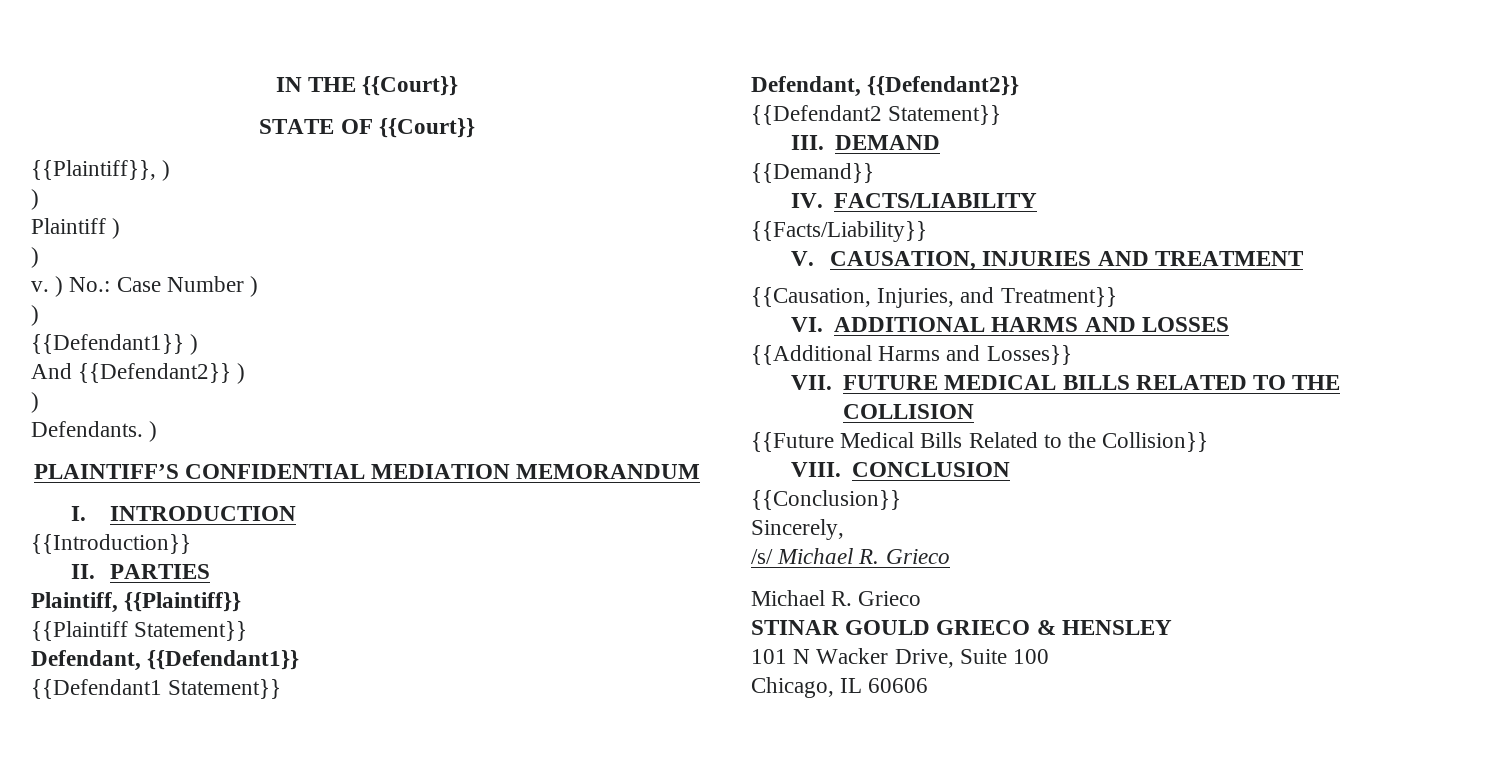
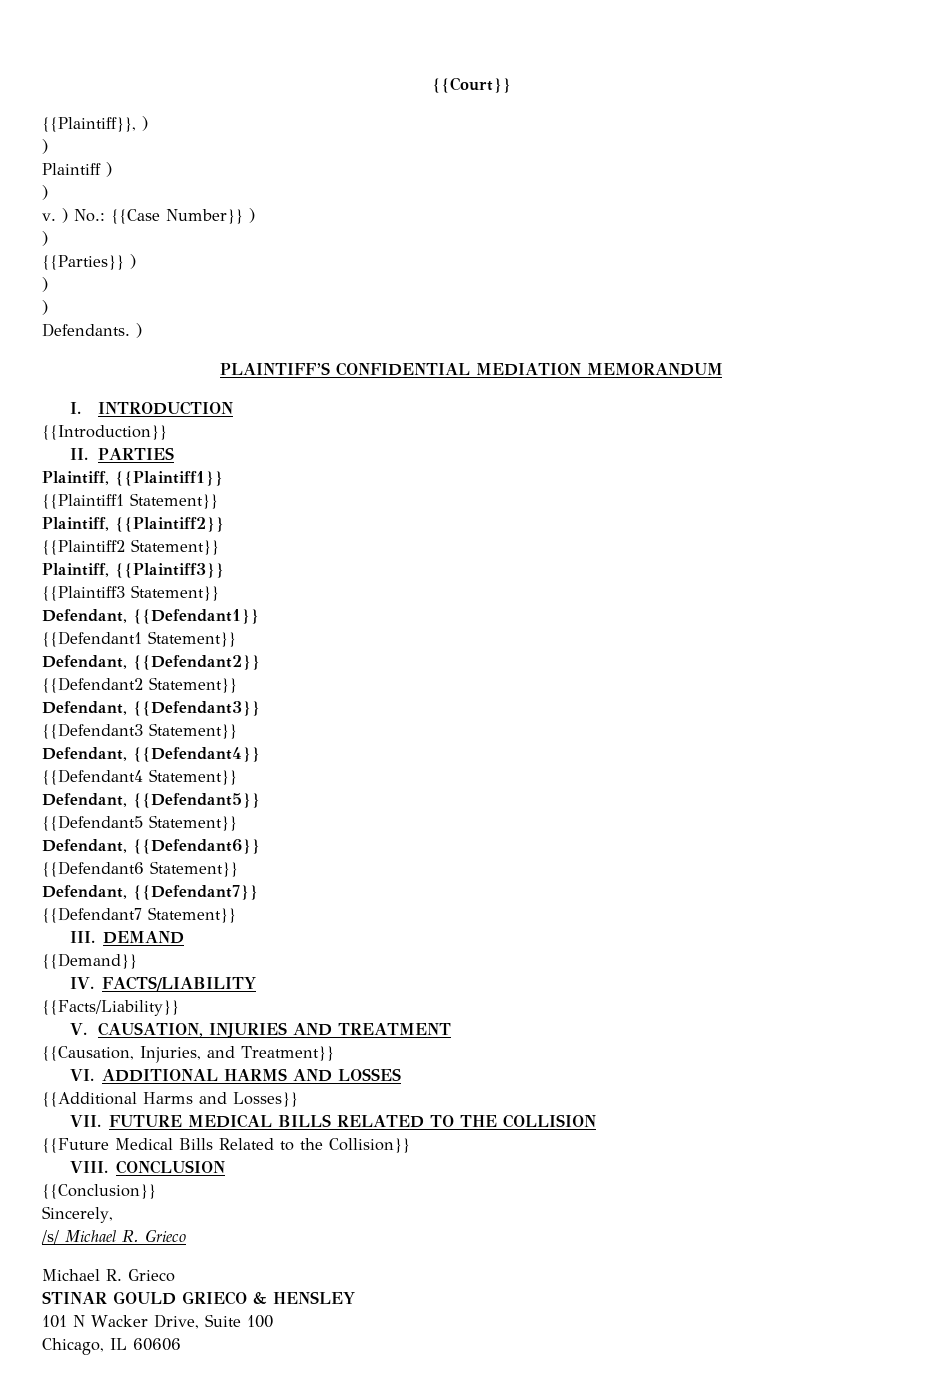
[275,76,459,96] [259,119,373,134] IN THE {{Court}} // STATE OF -> (431, 85) none
[116,276,259,297] [31,305,39,326] [31,334,199,355] [31,363,232,383] Case Number ) // ) // {{Defendant1}} ) // And {{Defendant2}} -> [110,208,255,224] [42,231,48,246] [42,254,136,270] {{Case Number}} ) // ) // {{Parties}} ) //
[124,592,242,612] [31,621,128,641] {{Plaintiff}} // {{Plaintiff -> [115,471,223,486] [42,493,218,509] [42,517,224,532] [42,539,219,555] [42,563,224,578] [42,586,125,601] {{Plaintiff1}} // {{Plaintiff1 Statement}} // Plaintiff, {{Plaintiff2}} // {{Plaintiff2 Statement}} // Plaintiff, {{Plaintiff3}} // {{Plaintiff3
(1002, 115) none -> [42,701,260,716] [42,723,237,739] [42,747,260,762] [42,769,237,785] [42,793,260,808] [42,815,237,831] [42,839,260,854] [42,861,238,877] [42,885,258,900] [42,907,236,923] // Defendant, {{Defendant3}} // {{Defendant3 Statement}} // Defendant, {{Defendant4}} // {{Defendant4 Statement}} // Defendant, {{Defendant5}} // {{Defendant5 Statement}} // Defendant, {{Defendant6}} // {{Defendant6 Statement}} // Defendant, {{Defendant7}} // {{Defendant7 Statement}}

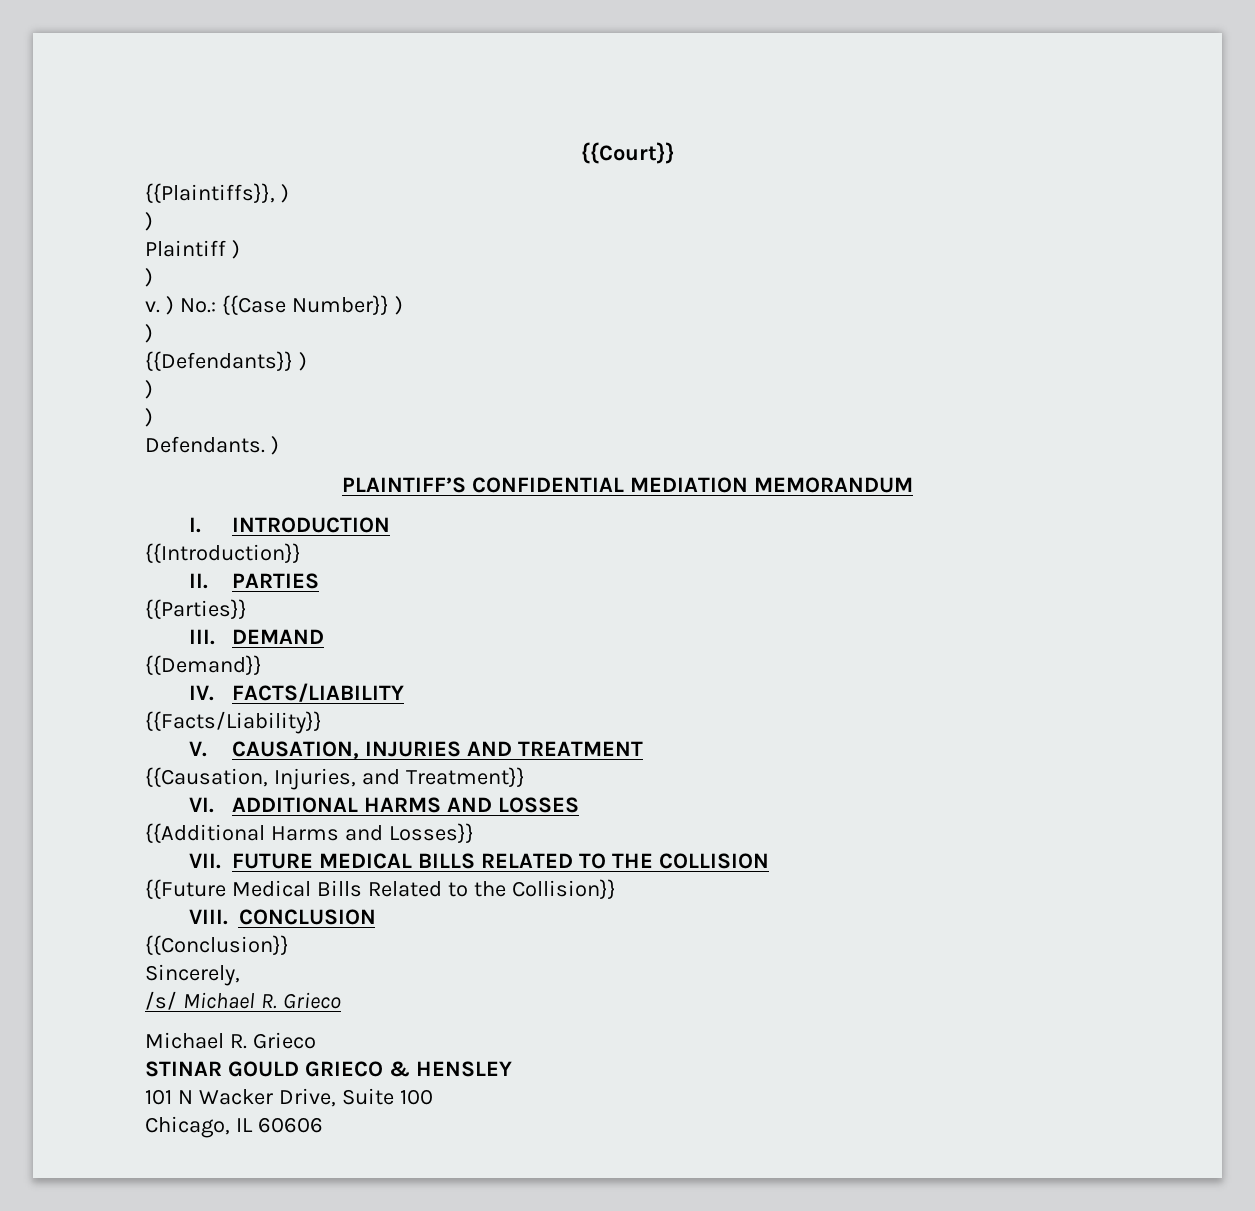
[42,117,136,132] {{Plaintiff}}, -> [145,183,275,204] {{Plaintiffs}},
[42,255,124,270] {{Parties}} -> [145,351,293,372] {{Defendants}}
[42,471,223,486] [42,493,218,509] [42,517,224,532] [42,539,219,555] [42,563,224,578] [42,585,219,601] [42,609,259,624] [42,631,236,647] [42,655,260,670] [42,677,237,693] [42,701,260,716] [42,723,237,739] [42,747,260,762] [42,769,237,785] [42,793,260,808] [42,815,237,831] [42,839,260,854] [42,861,238,877] [42,885,258,900] [42,907,236,923] Plaintiff, {{Plaintiff1}} // {{Plaintiff1 Statement}} // Plaintiff, {{Plaintiff2}} // {{Plaintiff2 Statement}} // Plaintiff, {{Plaintiff3}} // {{Plaintiff3 Statement}} // Defendant, {{Defendant1}} // {{Defendant1 Statement}} // Defendant, {{Defendant2}} // {{Defendant2 Statement}} // Defendant, {{Defendant3}} // {{Defendant3 Statement}} // Defendant, {{Defendant4}} // {{Defendant4 Statement}} // Defendant, {{Defendant5}} // {{Defendant5 Statement}} // Defendant, {{Defendant6}} // {{Defendant6 Statement}} // Defendant, {{Defendant7}} // {{Defendant7 Statement}} -> [145,599,247,620] {{Parties}}

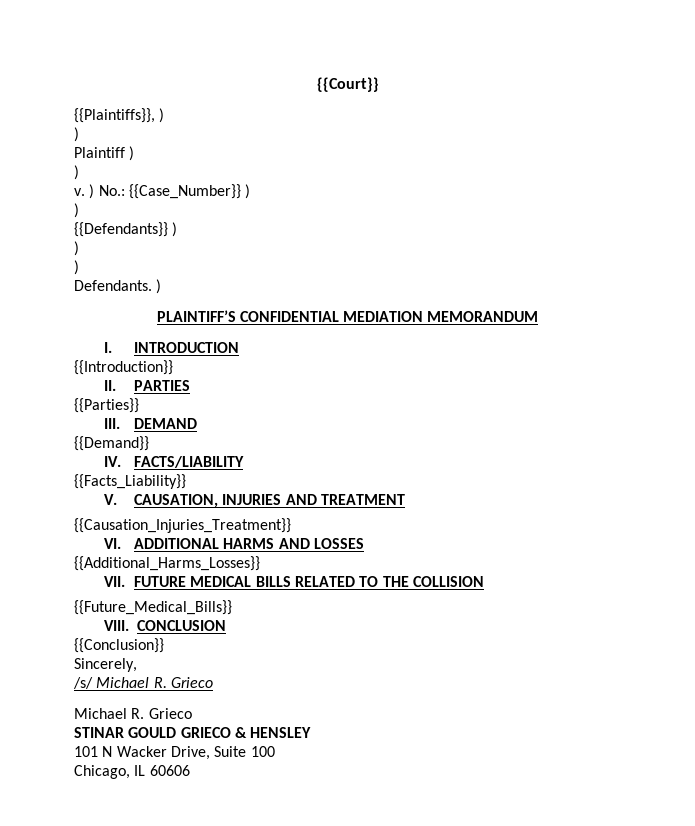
[221,295,389,316] {{Case Number}} -> [128,184,241,199] {{Case_Number}}
[145,711,322,734] {{Facts/Liability}} -> [74,474,186,489] {{Facts_Liability}}
[145,767,525,790] {{Causation, Injuries, and Treatment}} -> [74,518,291,533] {{Causation_Injuries_Treatment}}
[145,823,474,844] {{Additional Harms and Losses}} -> [74,556,260,571] {{Additional_Harms_Losses}}
[145,879,616,900] {{Future Medical Bills Related to the Collision}} -> [74,600,232,615] {{Future_Medical_Bills}}

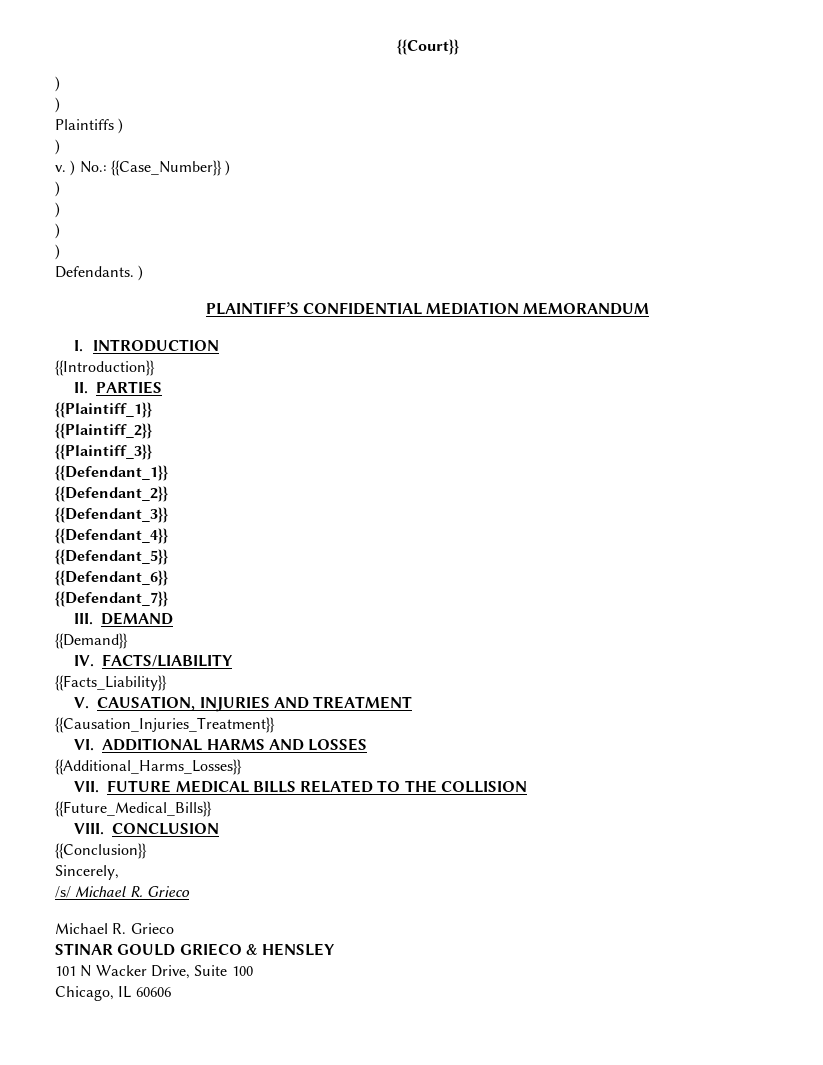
[74,108,165,123] [74,127,79,142] [74,147,125,158] {{Plaintiffs}}, ) // ) // Plaintiff -> [55,76,60,92] [55,97,60,113] [55,119,114,130] ) // ) // Plaintiffs
[74,222,168,237] {{Defendants}} -> (60, 189) none
[74,398,139,413] {{Parties}} -> [55,402,152,418] [55,423,152,439] [55,444,152,460] [55,465,168,481] [55,486,168,502] [55,507,168,523] [55,528,168,544] [55,549,168,565] [55,570,168,586] [55,591,168,607] {{Plaintiff_1}} // {{Plaintiff_2}} // {{Plaintiff_3}} // {{Defendant_1}} // {{Defendant_2}} // {{Defendant_3}} // {{Defendant_4}} // {{Defendant_5}} // {{Defendant_6}} // {{Defendant_7}}

